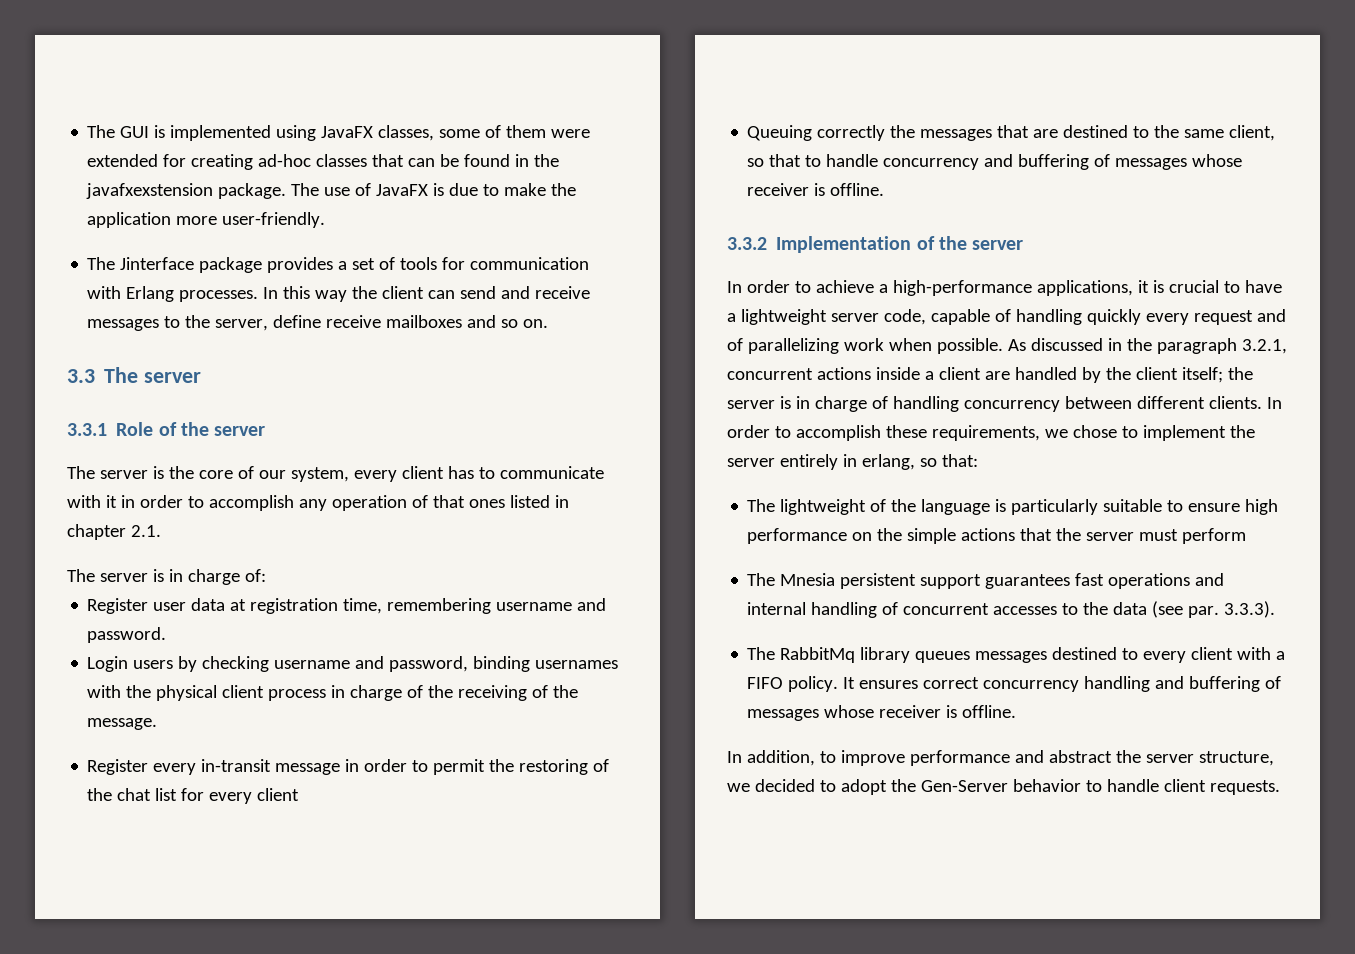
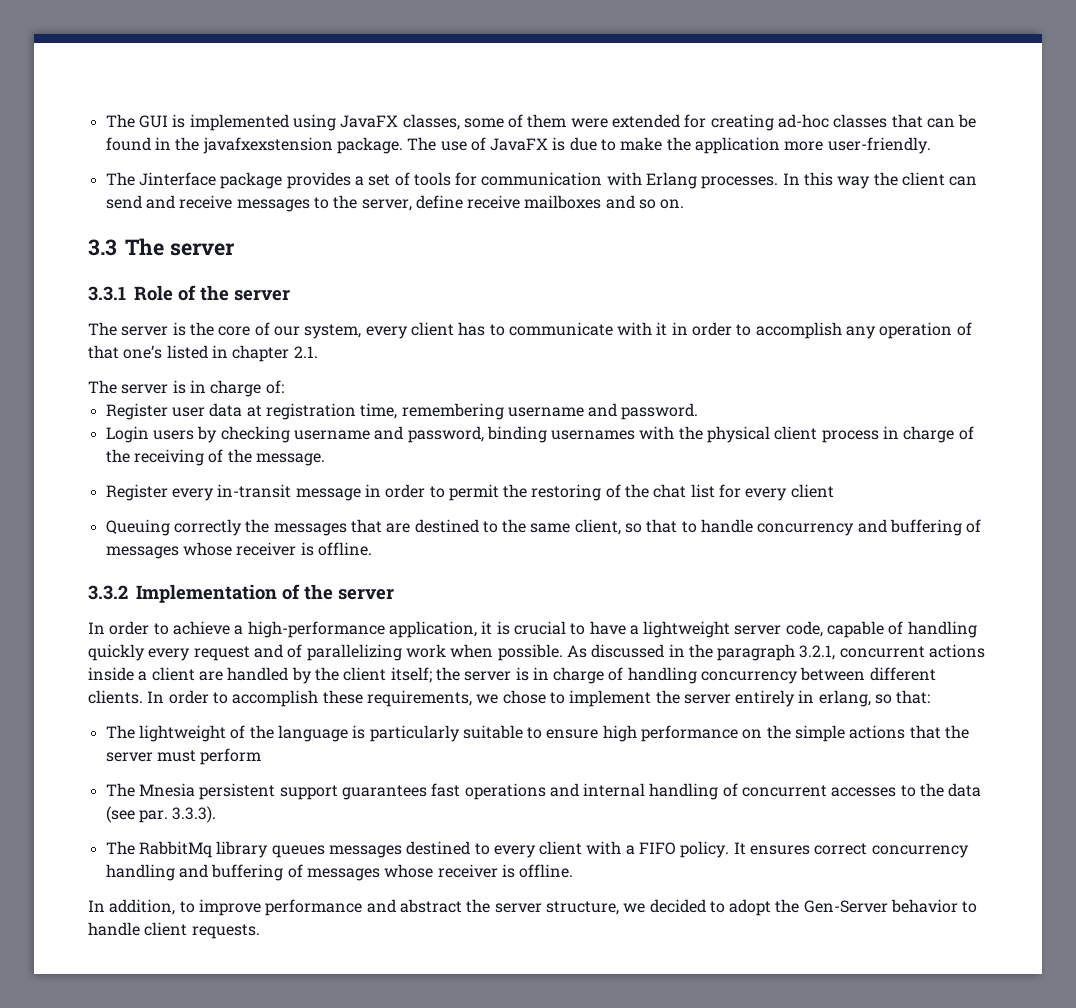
[468,499,505,508] ones -> [123,345,163,359] one’s
[1036,280,1133,296] applications, -> [388,621,477,638] application,

